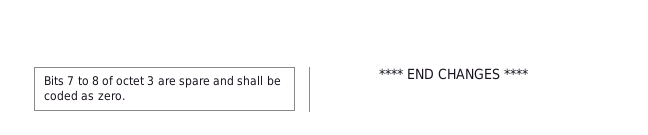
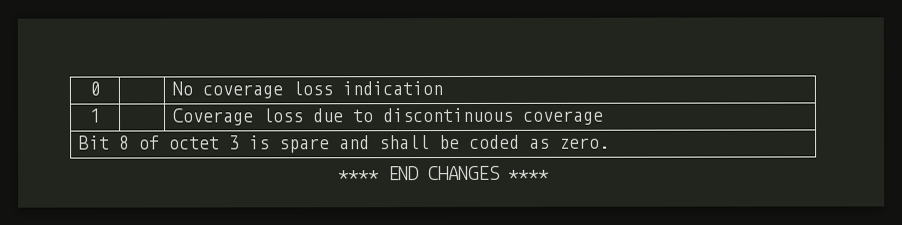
[44,75,89,86] Bits 7 to -> [89,81,100,96] [171,81,443,99] [89,108,101,123] [171,107,604,126] [78,135,110,150] 0 | | No coverage loss indication // 1 | | Coverage loss due to discontinuous coverage // Bit
[157,78,176,86] are -> [248,135,270,150] is

